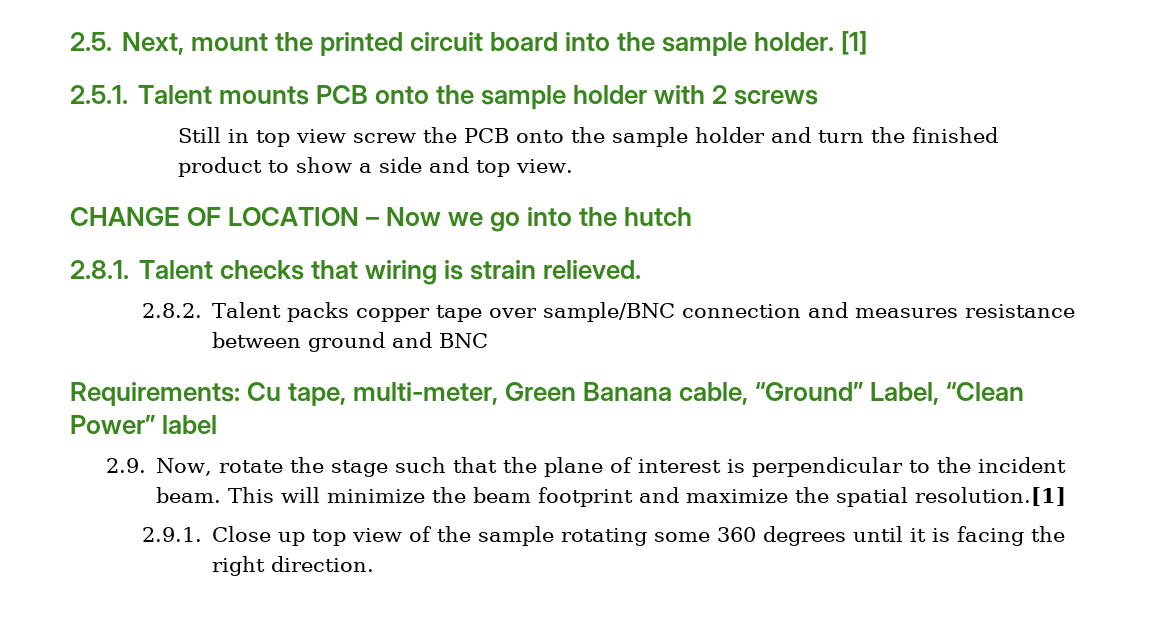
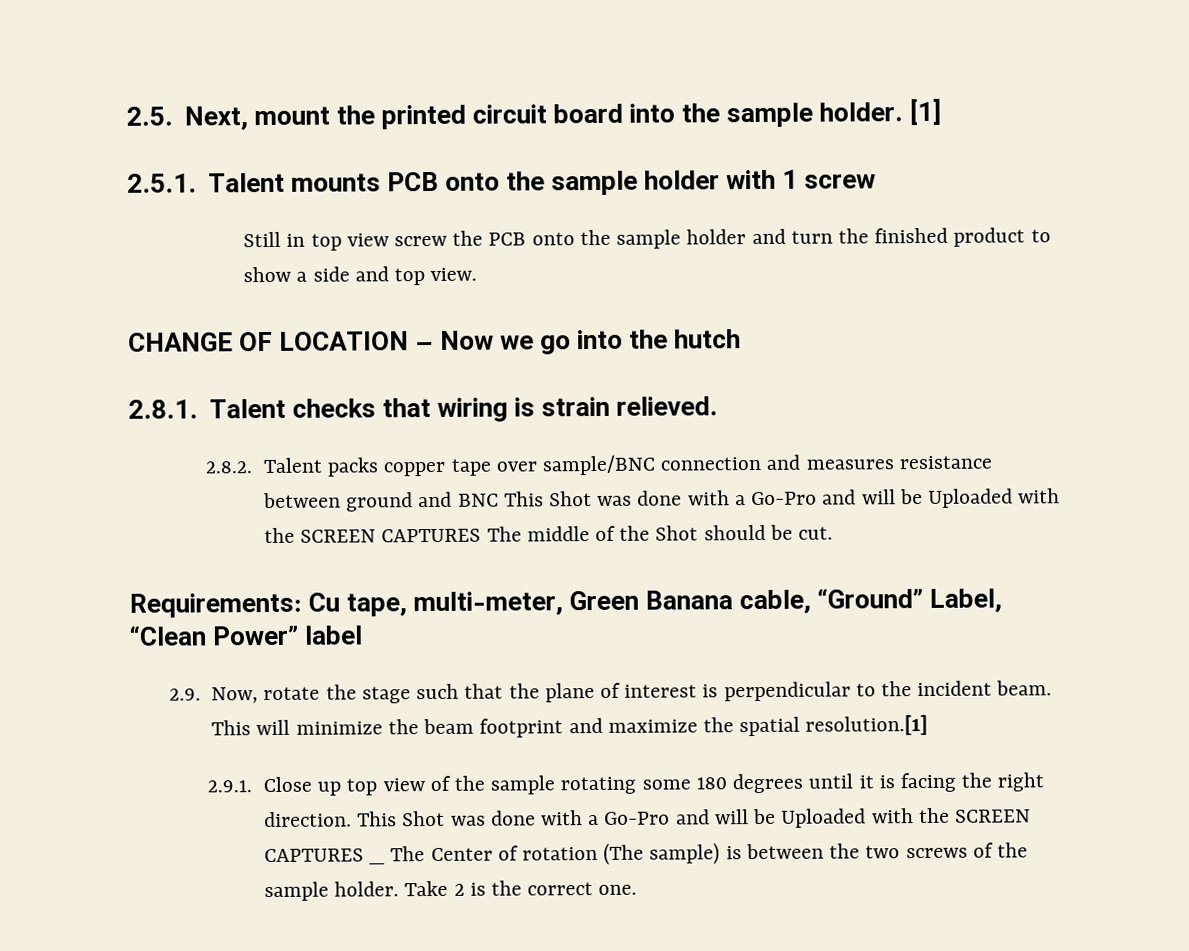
[712,85,819,105] 2 screws -> [781,169,876,189] 1 screw
(489, 340) none -> [503,488,1061,508] [263,524,834,544] This Shot was done with a Go-Pro and will be Uploaded with the SCREEN CAPTURES The middle of the Shot should be cut.
[717,527,757,542] 360 -> [695,777,727,790] 180
(375, 564) none -> [357,807,1031,828] [263,842,1028,865] [263,880,638,902] This Shot was done with a Go-Pro and will be Uploaded with the SCREEN CAPTURES _ The Center of rotation (The sample) is between the two screws of the sample holder. Take 2 is the correct one.

